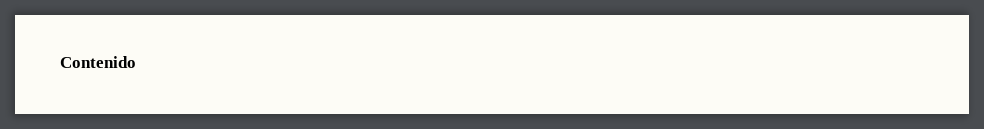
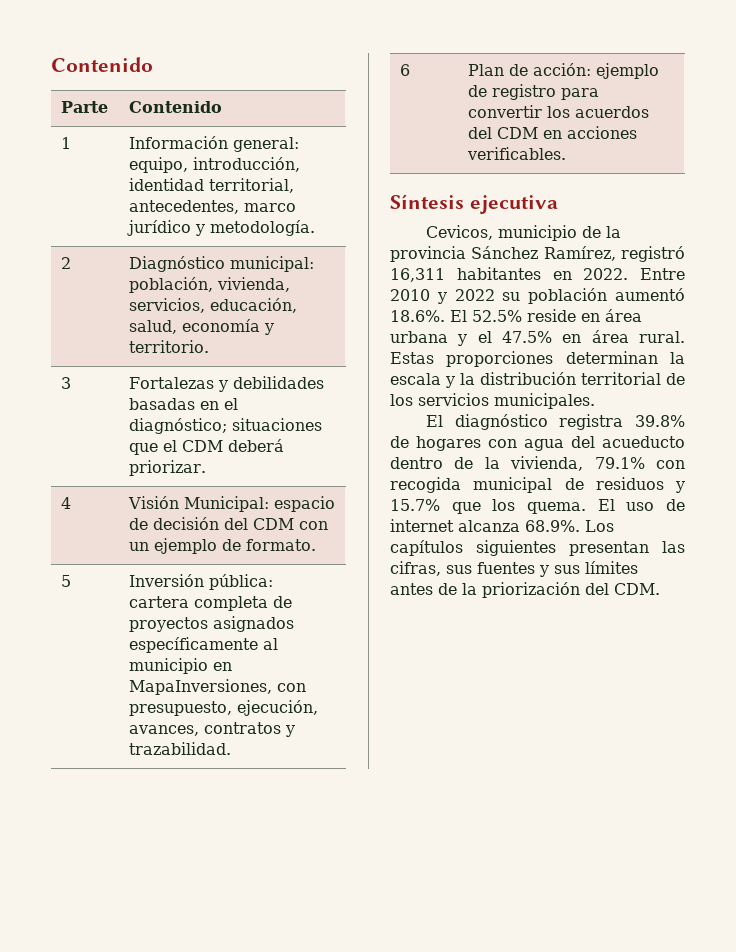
[60,56,136,68] Contenido -> [51,57,153,72] [61,101,109,113] [129,101,223,113] [61,137,72,149] [129,136,300,152] [129,157,301,173] [129,178,295,193] [129,200,297,214] [127,220,316,236] [61,257,72,269] [129,256,315,272] [129,277,291,293] [129,298,298,313] [129,319,275,335] [129,340,210,353] [61,377,72,389] [129,376,325,392] [129,398,239,410] [129,418,323,434] [129,439,285,455] [129,460,207,476] [61,497,72,509] [128,496,336,512] [129,517,329,530] [129,538,317,554] [61,575,72,587] [129,574,274,590] [129,596,293,611] [129,616,295,632] [129,637,279,653] [129,658,233,674] [129,679,307,695] [129,700,319,716] [129,722,296,737] [129,742,232,755] [400,64,411,76] [468,63,660,79] [468,84,600,100] [468,105,650,118] [468,126,638,139] [467,147,567,160] [390,194,558,214] [426,225,622,241] [390,246,685,262] [390,267,685,282] [390,288,685,304] [390,309,642,322] [390,330,685,346] [390,351,685,367] [390,372,685,388] [390,393,595,409] [426,414,685,430] [390,436,685,451] [390,456,685,471] [390,477,685,493] [390,499,685,514] [390,519,614,532] [390,540,685,556] [390,561,638,577] [390,582,660,598] Contenido // Parte | Contenido // 1 | Información general: equipo, introducción, identidad territorial, antecedentes, marco jurídico y metodología. // 2 | Diagnóstico municipal: población, vivienda, servicios, educación, salud, economía y territorio. // 3 | Fortalezas y debilidades basadas en el diagnóstico; situaciones que el CDM deberá priorizar. // 4 | Visión Municipal: espacio de decisión del CDM con un ejemplo de formato. // 5 | Inversión pública: cartera completa de proyectos asignados específicamente al municipio en MapaInversiones, con presupuesto, ejecución, avances, contratos y trazabilidad. // 6 | Plan de acción: ejemplo de registro para convertir los acuerdos del CDM en acciones verificables. // Síntesis ejecutiva // Cevicos, municipio de la provincia Sánchez Ramírez, registró 16,311 habitantes en 2022. Entre 2010 y 2022 su población aumentó 18.6%. El 52.5% reside en área urbana y el 47.5% en área rural. Estas proporciones determinan la escala y la distribución territorial de los servicios municipales. // El diagnóstico registra 39.8% de hogares con agua del acueducto dentro de la vivienda, 79.1% con recogida municipal de residuos y 15.7% que los quema. El uso de internet alcanza 68.9%. Los capítulos siguientes presentan las cifras, sus fuentes y sus límites antes de la priorización del CDM.

